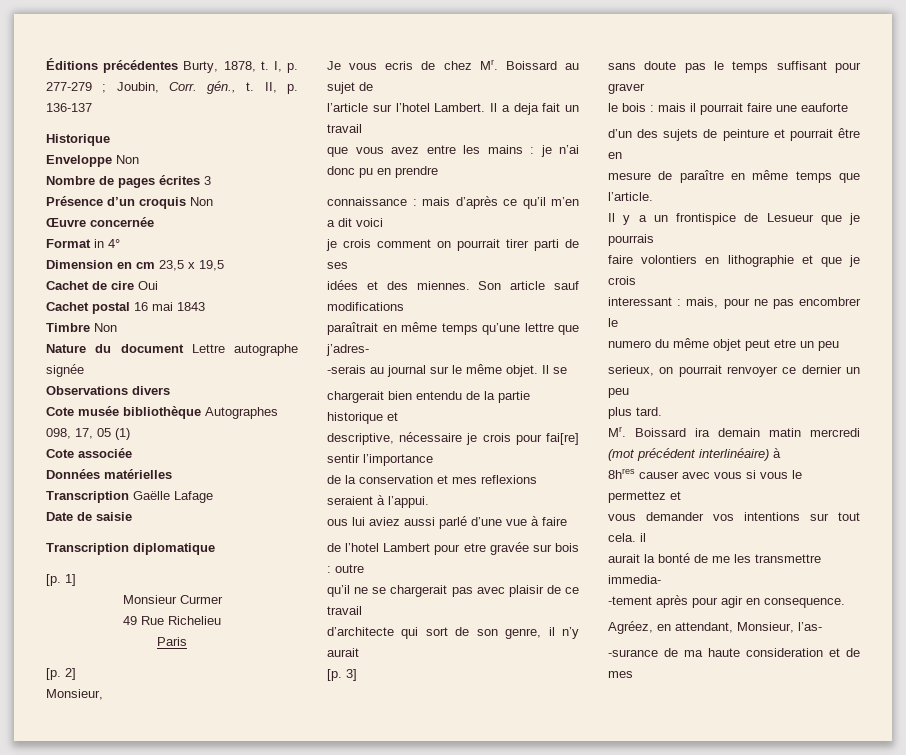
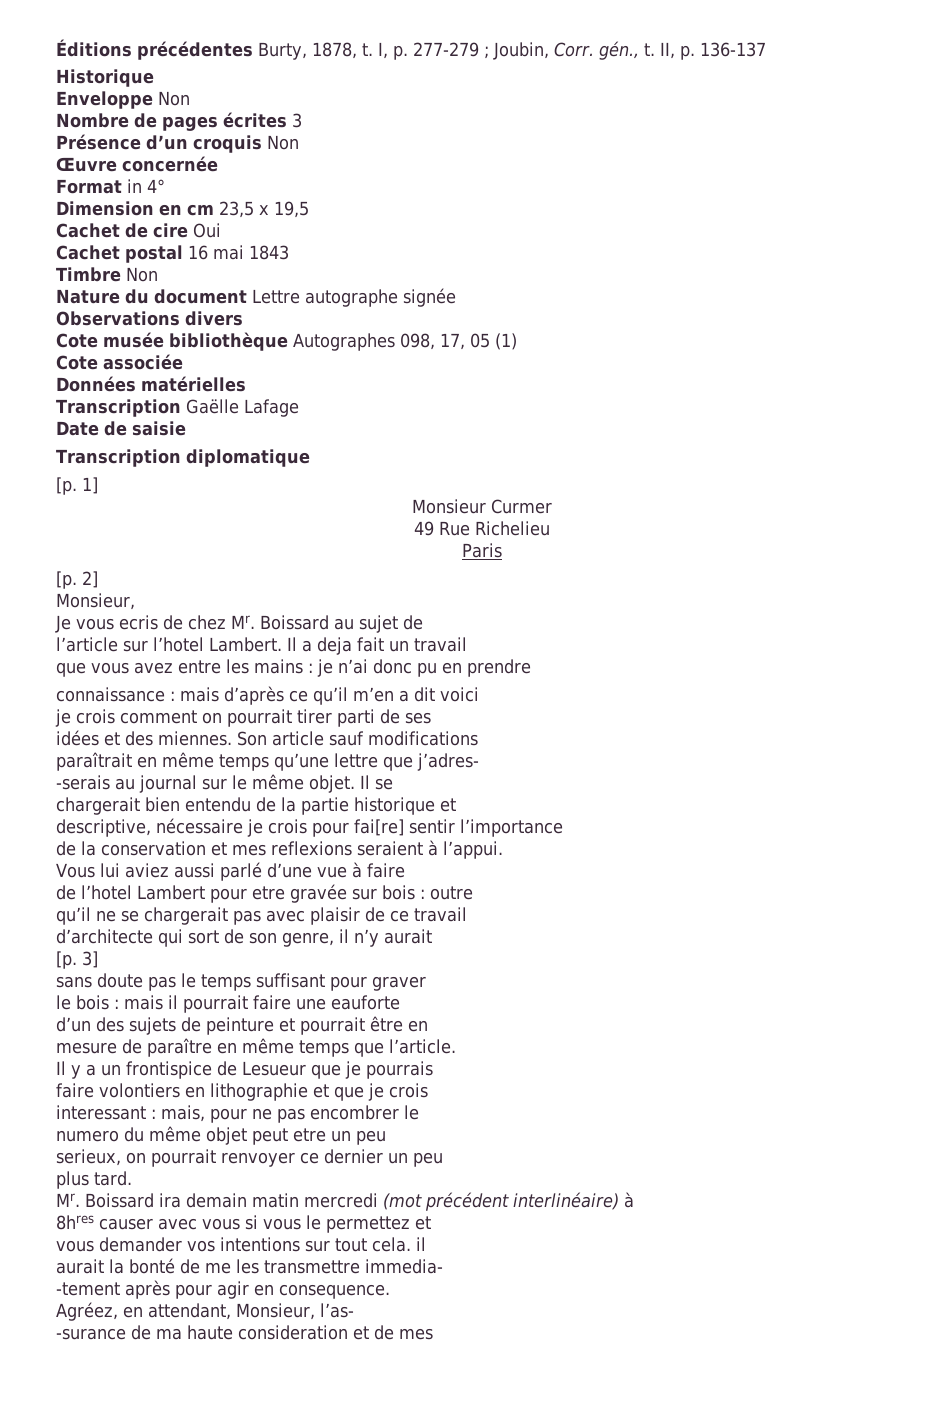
[327,519,348,526] ous -> [56,863,95,878] Vous

